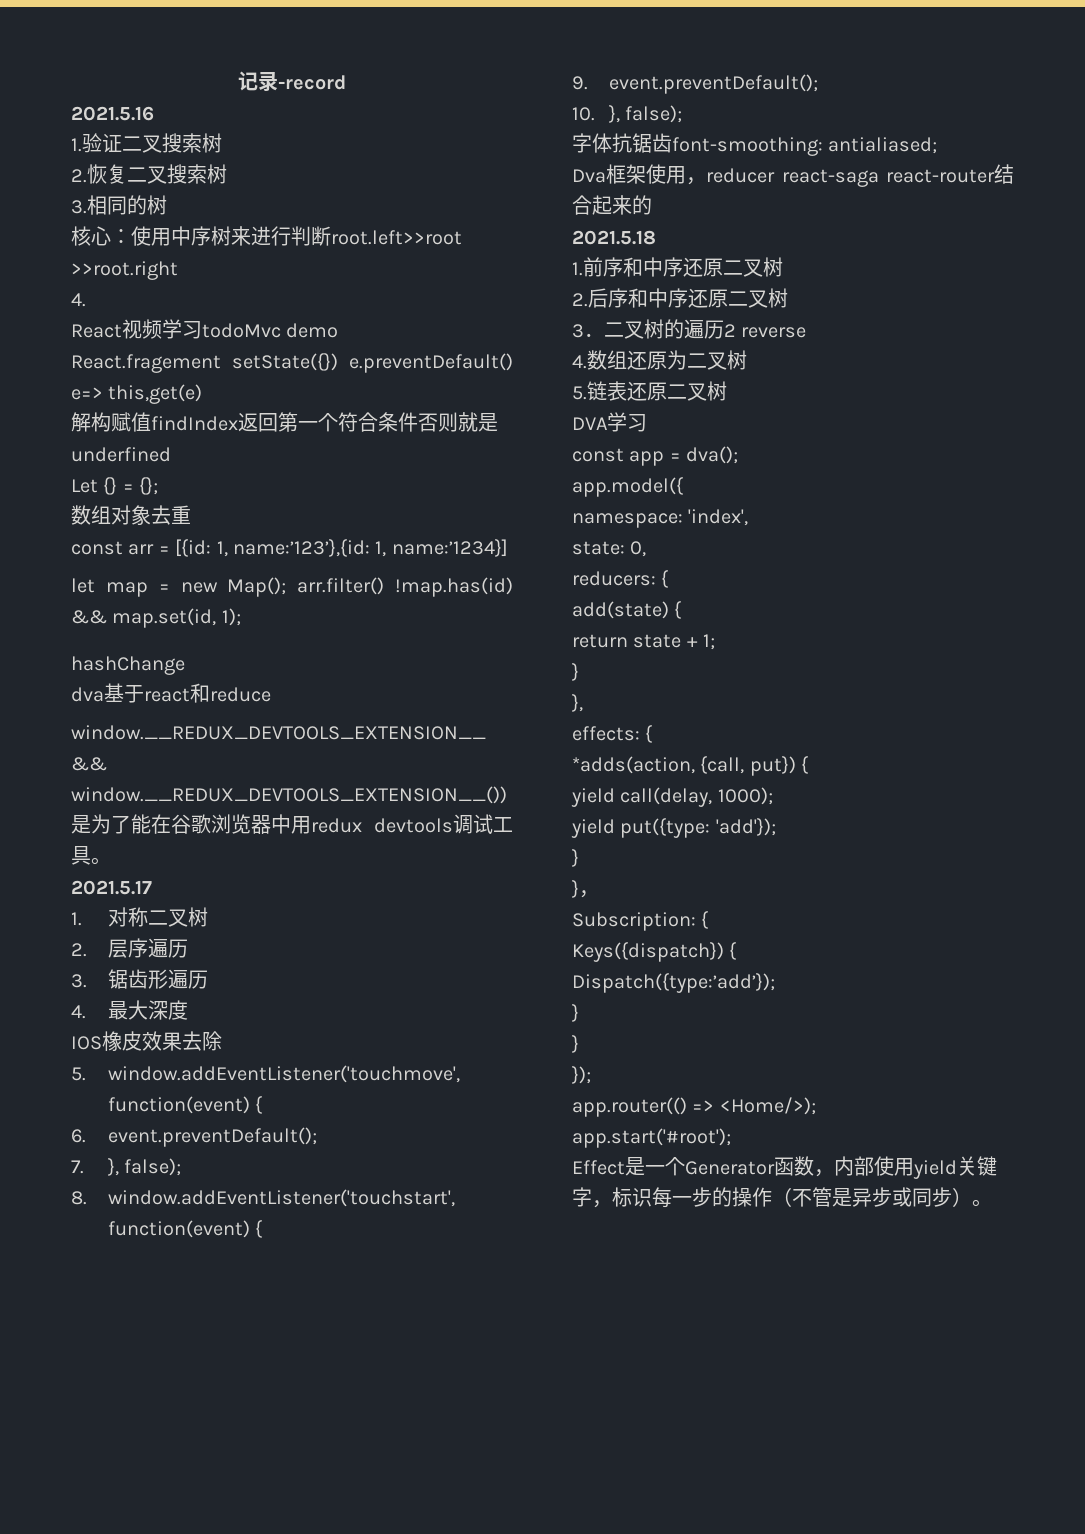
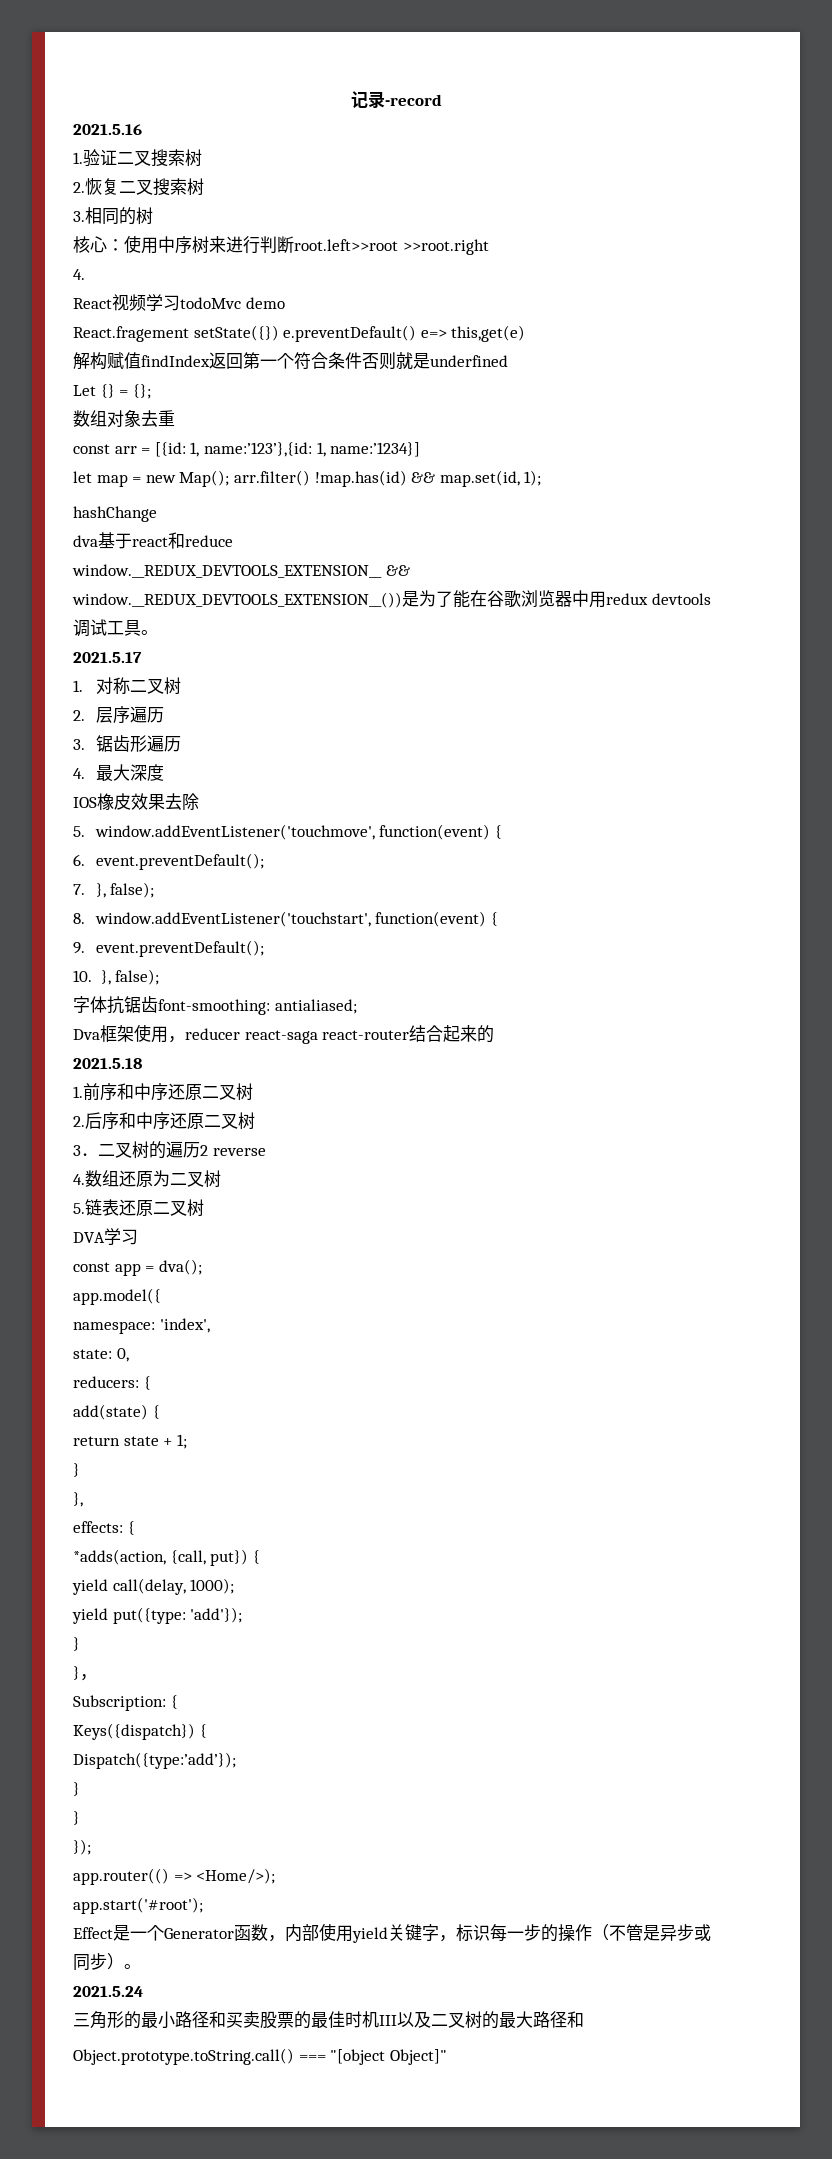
(992, 1203) none -> [73,1986,143,1997] [73,2011,584,2029] [73,2048,447,2065] // 2021.5.24 // 三角形的最小路径和买卖股票的最佳时机III以及二叉树的最大路径和 // Object.prototype.toString.call() === "[object Object]"

